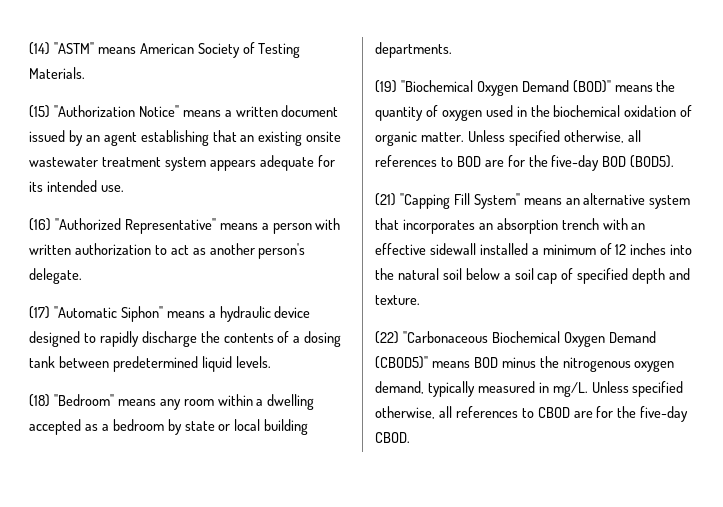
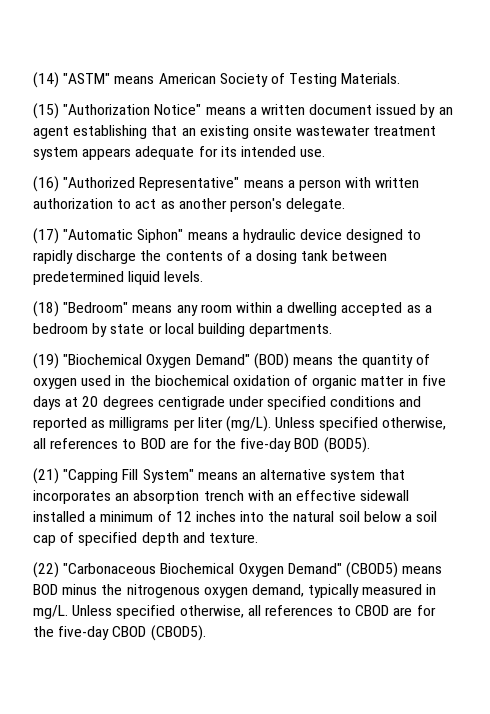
[521,80,611,93] Demand (BOD)" -> [195,353,289,369] Demand" (BOD)
[420,132,464,142] matter. -> [361,375,446,386] [33,396,422,410] [33,416,271,432] matter in five days at 20 degrees centigrade under specified conditions and reported as milligrams per liter (mg/L).
[608,331,656,343] [375,356,428,369] Demand (CBOD5)" -> [287,562,398,578] Demand" (CBOD5)
[375,432,410,443] CBOD. -> [112,625,206,641] CBOD (CBOD5).

